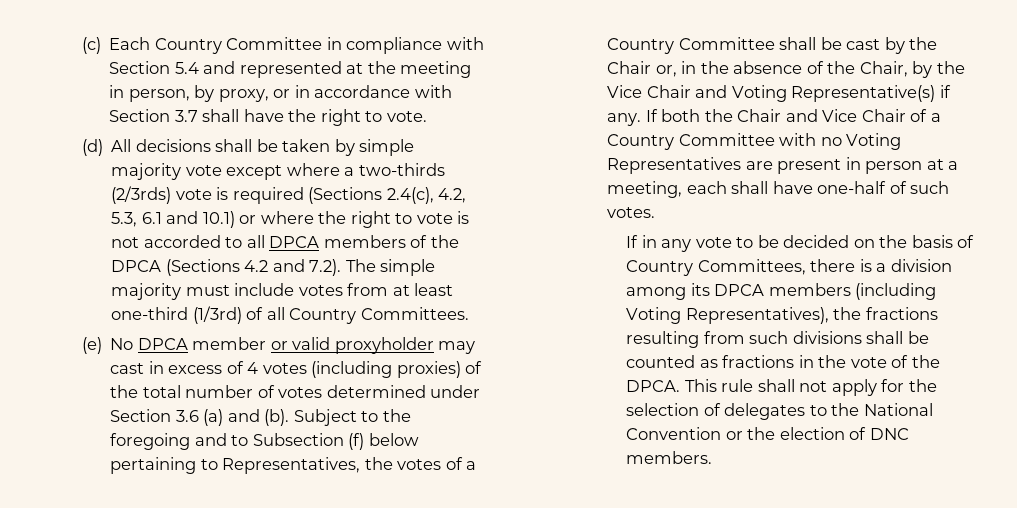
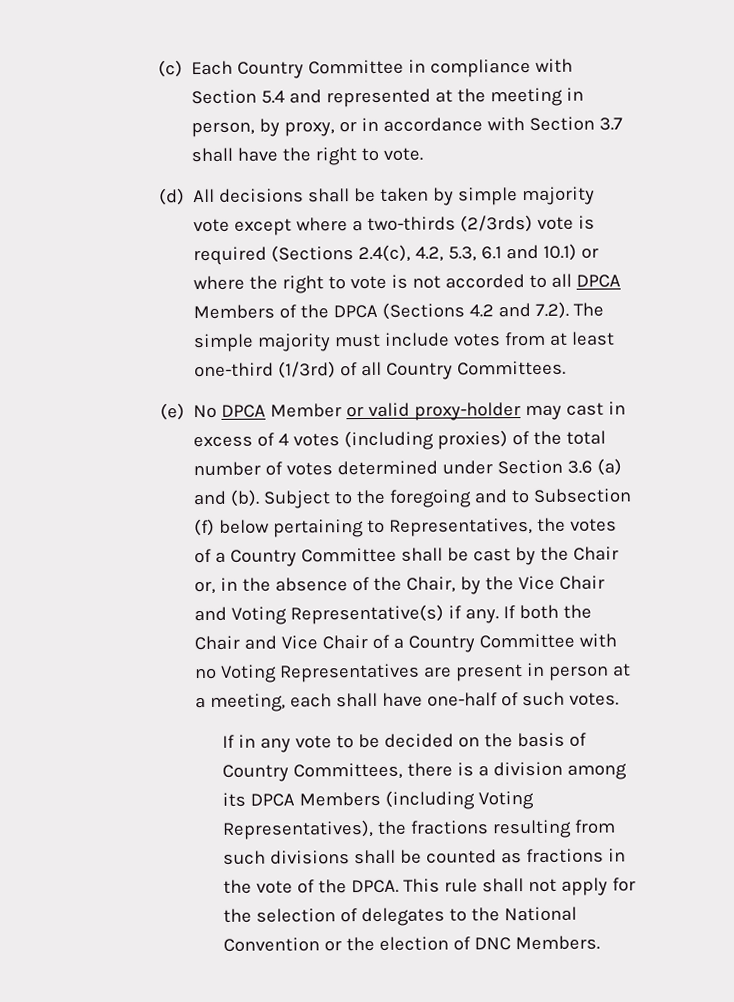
[323,235,406,248] members -> [192,304,275,320] Members
[192,337,267,350] member -> [269,403,342,418] Member
[334,337,434,354] proxyholder -> [413,402,521,421] proxy-holder
[768,283,851,296] members -> [299,791,382,807] Members
[626,451,713,464] members. -> [515,935,601,951] Members.

